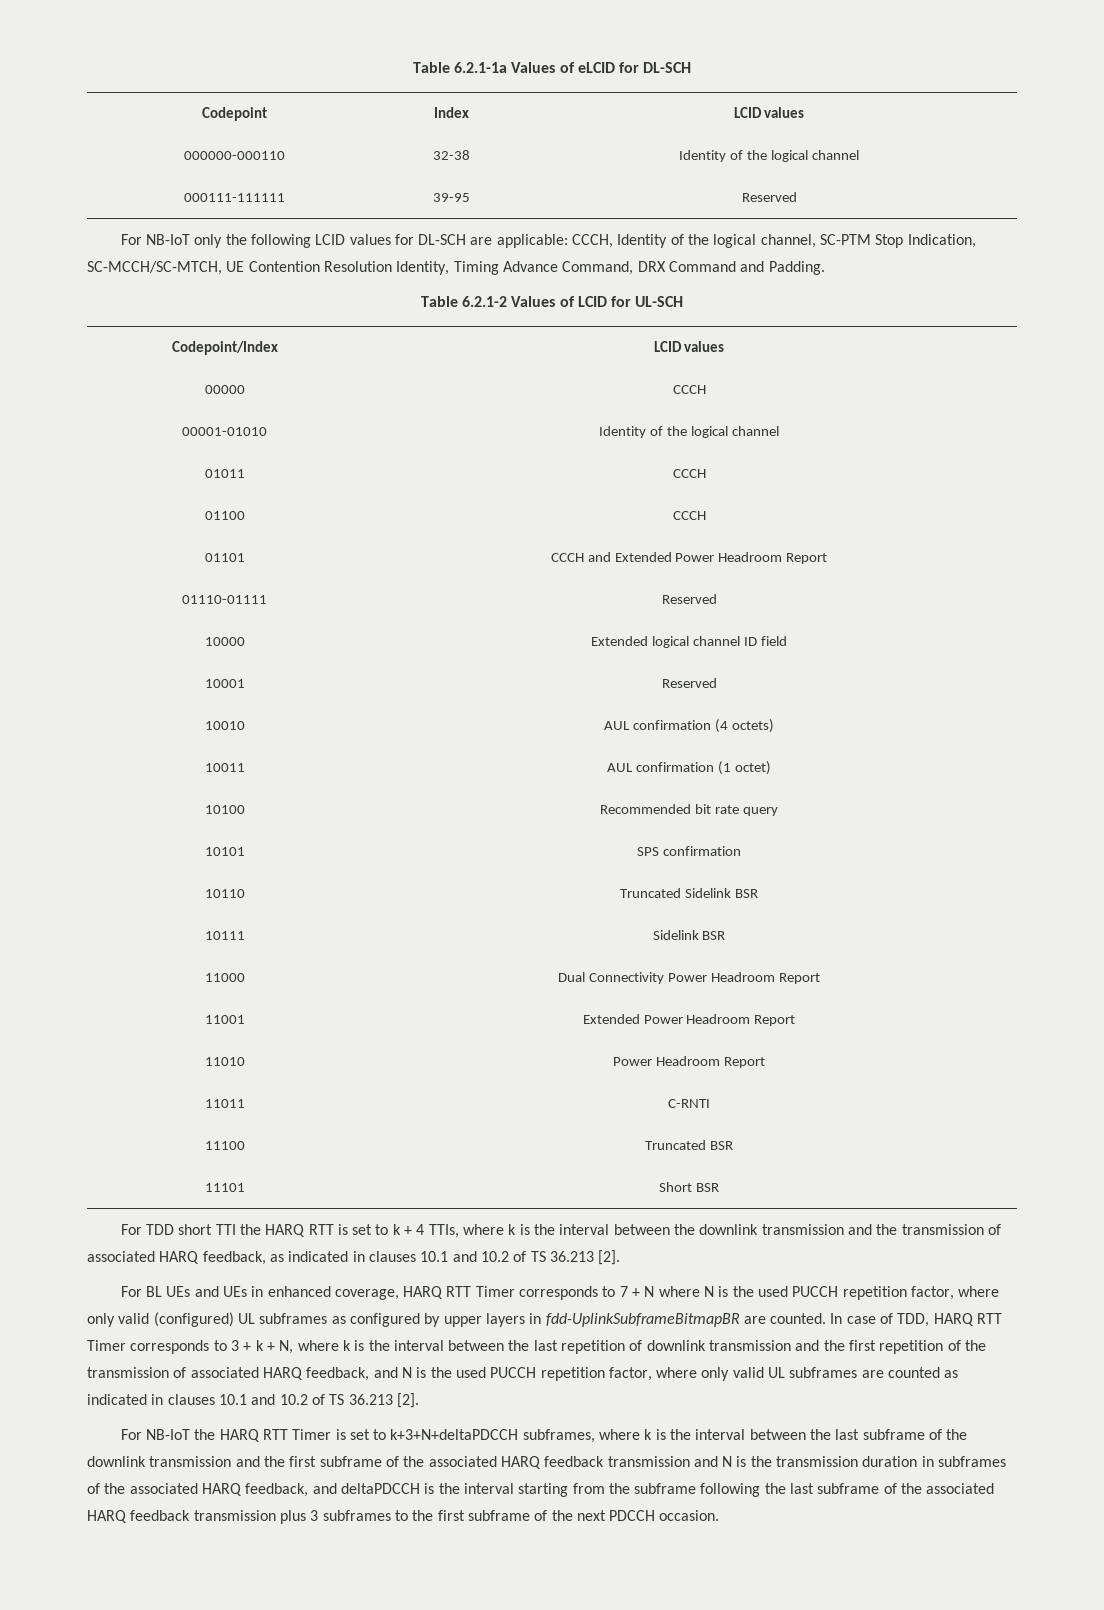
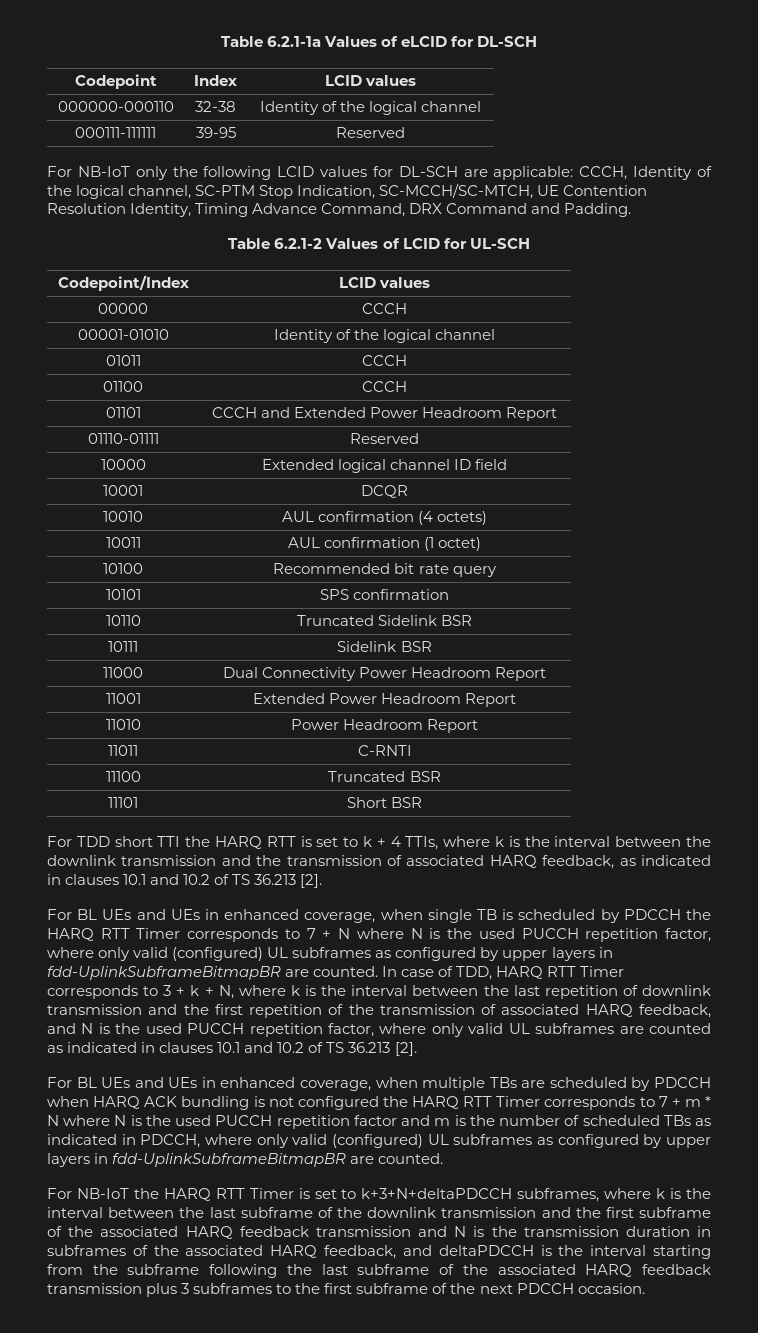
[661,678,717,688] Reserved -> [361,485,408,498] DCQR
(399, 1294) none -> [380,909,711,923] when single TB is scheduled by PDCCH the
(419, 1400) none -> [47,1077,711,1091] [47,1096,711,1110] [47,1115,712,1129] [47,1134,711,1148] [47,1153,444,1167] // For BL UEs and UEs in enhanced coverage, when multiple TBs are scheduled by PDCCH when HARQ ACK bundling is not configured the HARQ RTT Timer corresponds to 7 + m * N where N is the used PUCCH repetition factor and m is the number of scheduled TBs as indicated in PDCCH, where only valid (configured) UL subframes as configured by upper layers in fdd-UplinkSubframeBitmapBR are counted.

